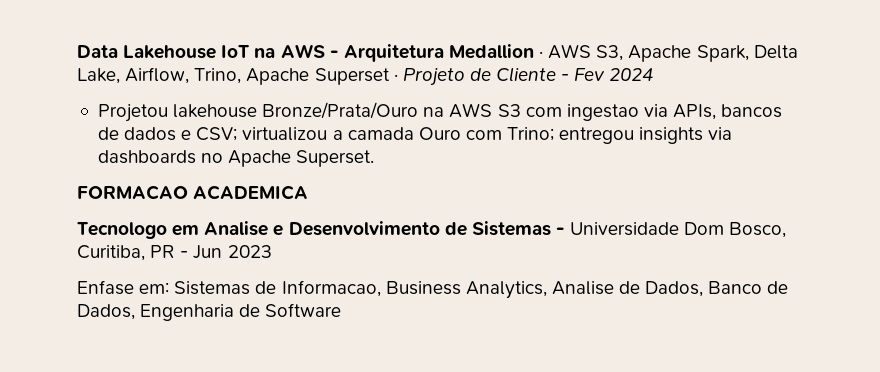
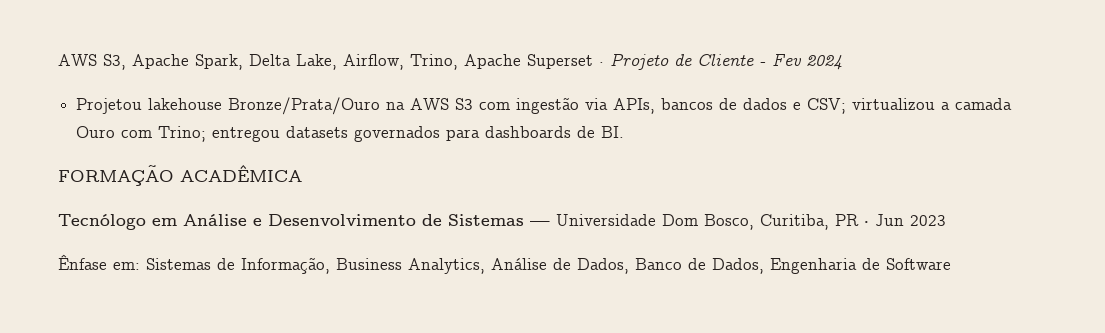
[77,44,544,62] Data Lakehouse IoT na AWS - Arquitetura Medallion · -> (58, 60) none
[566,104,639,121] ingestao -> [516,97,580,114] ingestão
[639,127,733,144] [97,150,375,167] [77,185,309,200] [77,221,269,239] insights via dashboards no Apache Superset. // FORMACAO ACADEMICA // Tecnologo em Analise -> [286,126,625,142] [58,165,302,186] [58,214,247,230] datasets governados para dashboards de BI. // FORMAÇÃO ACADÊMICA // Tecnólogo em Análise
[555,227,565,235] - -> [530,221,550,226] —
[180,251,189,258] - -> [864,221,869,226] ·
[77,280,134,295] Enfase -> [58,254,107,270] Ênfase
[281,280,381,297] Informacao, -> [241,257,330,274] Informação,
[551,281,614,295] Analise -> [491,258,547,270] Análise

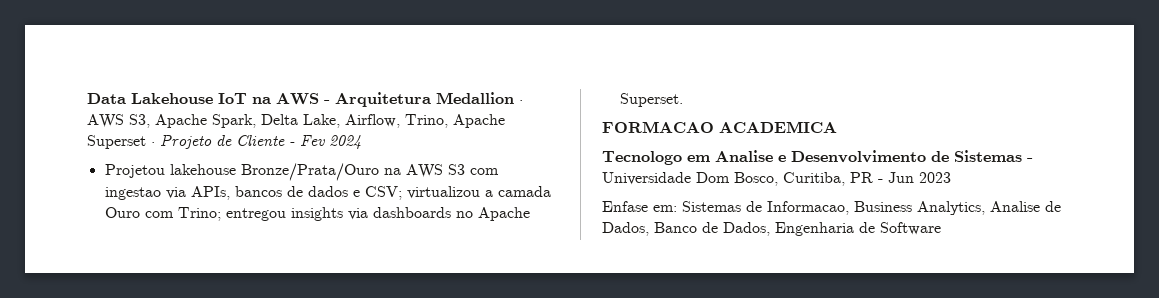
(58, 60) none -> [87,92,523,107] Data Lakehouse IoT na AWS - Arquitetura Medallion ·
[516,97,580,114] ingestão -> [104,187,161,200] ingestao
[286,126,625,142] [58,165,302,186] [58,214,247,230] datasets governados para dashboards de BI. // FORMAÇÃO ACADÊMICA // Tecnólogo em Análise -> [290,207,530,221] [619,93,683,107] [602,121,837,133] [602,150,773,165] insights via dashboards no Apache Superset. // FORMACAO ACADEMICA // Tecnologo em Analise
[530,221,550,226] — -> [1027,158,1033,162] -
[864,221,869,226] · -> [878,179,883,183] -
[58,254,107,270] Ênfase -> [602,201,648,212] Enfase
[241,257,330,274] Informação, -> [767,201,849,215] Informacao,
[491,258,547,270] Análise -> [990,201,1040,212] Analise

